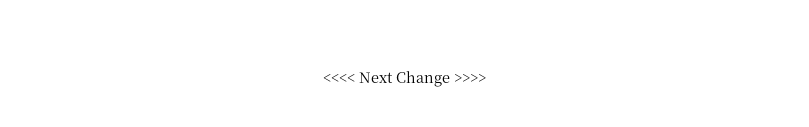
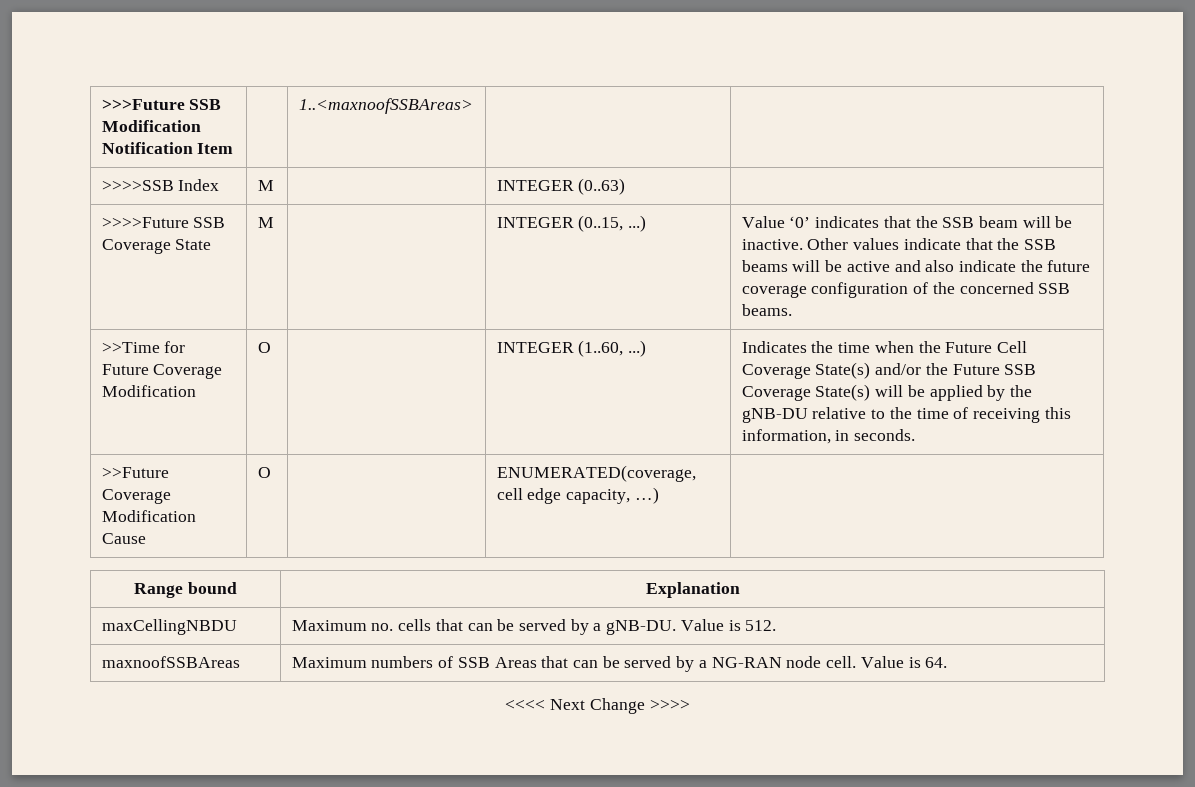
(323, 78) none -> [101,99,222,110] [101,120,201,132] [101,142,234,154] [298,98,473,114] [101,179,220,191] [257,180,274,191] [496,178,626,195] [101,217,226,228] [101,239,212,254] [257,217,274,228] [496,215,647,232] [741,216,1073,228] [741,238,1057,250] [741,260,1091,272] [741,282,1071,298] [741,304,792,316] [101,341,186,353] [101,364,223,379] [101,385,196,397] [257,342,271,353] [496,340,647,357] [741,341,1028,353] [741,362,1037,379] [741,384,1033,401] [741,407,1071,423] [741,429,916,444] [101,467,169,478] [101,489,171,504] [101,510,196,522] [101,533,146,544] [257,467,271,478] [496,465,696,482] [496,487,659,504] [134,582,237,598] [645,582,740,598] [101,619,237,635] [291,619,777,635] [101,656,240,668] [291,656,948,672] >>>Future SSB Modification Notification Item | | 1..<maxnoofSSBAreas> | | // >>>>SSB Index | M | | INTEGER (0..63) | // >>>>Future SSB Coverage State | M | | INTEGER (0..15, ...) | Value ‘0’ indicates that the SSB beam will be inactive. Other values indicate that the SSB beams will be active and also indicate the future coverage configuration of the concerned SSB beams. // >>Time for Future Coverage Modification | O | | INTEGER (1..60, ...) | Indicates the time when the Future Cell Coverage State(s) and/or the Future SSB Coverage State(s) will be applied by the gNB-DU relative to the time of receiving this information, in seconds. // >>Future Coverage Modification Cause | O | | ENUMERATED(coverage, cell edge capacity, …) | // Range bound | Explanation // maxCellingNBDU | Maximum no. cells that can be served by a gNB-DU. Value is 512. // maxnoofSSBAreas | Maximum numbers of SSB Areas that can be served by a NG-RAN node cell. Value is 64. //

